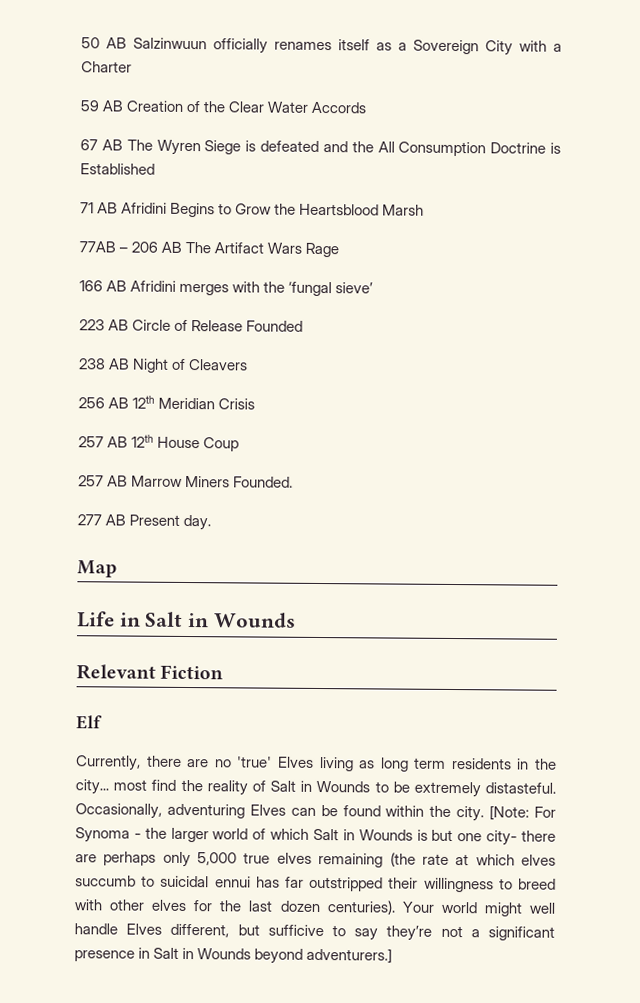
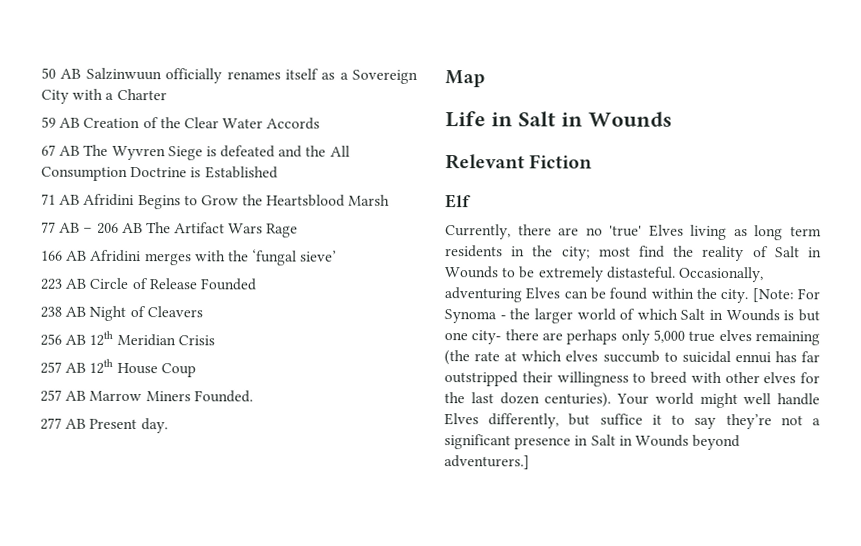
[156,139,201,156] Wyren -> [111,145,166,161] Wyvren
[79,241,116,253] 77AB -> [41,221,81,233] 77 AB
[75,779,109,795] city... -> [561,246,591,261] city;
[170,923,324,938] different, but sufficive -> [488,413,662,429] differently, but suffice it

